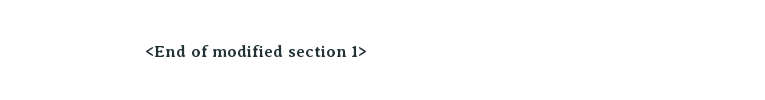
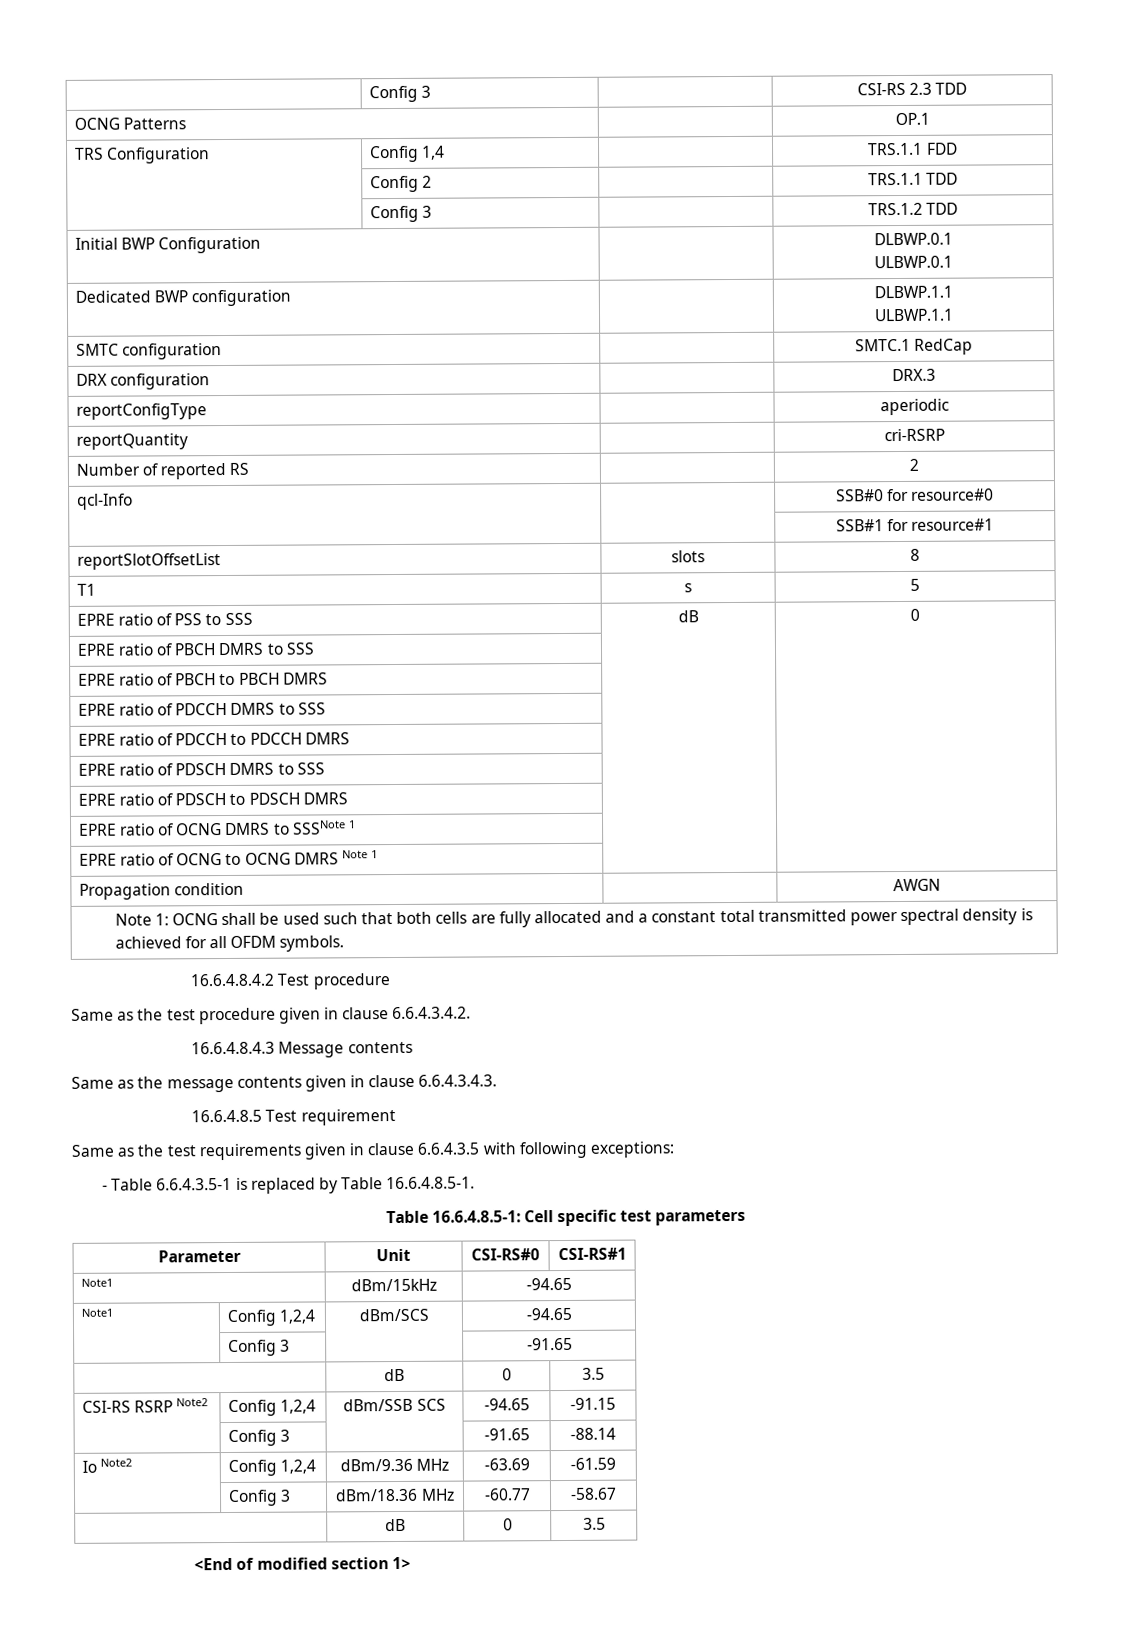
(145, 51) none -> [368,85,431,103] [856,82,968,96] [73,117,186,130] [894,112,930,126] [74,147,210,164] [369,145,445,163] [867,142,958,156] [369,175,432,193] [867,172,959,186] [369,205,432,223] [867,202,959,216] [74,236,262,254] [873,232,953,246] [873,255,953,269] [74,289,292,307] [873,285,953,299] [873,308,954,322] [75,343,222,360] [854,338,974,355] [75,373,210,390] [892,368,936,382] [75,403,207,420] [879,398,949,416] [75,433,188,450] [883,428,945,442] [75,462,250,480] [909,458,919,471] [76,493,133,510] [835,488,995,502] [835,518,995,532] [76,553,221,570] [671,550,705,563] [910,548,920,561] [76,583,96,596] [684,583,692,593] [910,578,920,591] [76,612,253,626] [677,610,699,623] [910,608,920,621] [76,642,315,656] [77,672,328,686] [77,702,326,716] [77,732,350,746] [77,762,325,776] [77,792,348,806] [78,820,356,836] [78,850,379,866] [78,882,244,900] [893,878,941,892] [114,908,1033,928] [114,935,345,952] [190,973,391,990] [71,1006,472,1025] [191,1041,413,1058] [71,1074,498,1093] [191,1109,396,1126] [71,1141,676,1161] [102,1176,476,1194] [385,1209,747,1227] [157,1249,241,1263] [376,1248,411,1262] [471,1248,540,1261] [557,1247,627,1261] [80,1278,113,1287] [350,1278,437,1292] [525,1277,572,1291] [80,1308,113,1317] [226,1309,315,1327] [358,1308,429,1322] [525,1307,572,1321] [227,1339,290,1357] [526,1337,573,1351] [384,1368,405,1382] [501,1368,512,1381] [581,1367,605,1380] [81,1398,209,1413] [227,1399,316,1417] [343,1398,446,1412] [483,1398,530,1411] [570,1397,616,1410] [227,1429,290,1447] [483,1428,530,1441] [570,1427,616,1440] [81,1458,132,1473] [227,1459,316,1477] [339,1458,450,1472] [483,1458,530,1471] [570,1457,616,1470] [227,1489,291,1507] [335,1488,455,1502] [483,1488,531,1501] [570,1487,617,1500] [385,1518,406,1532] [502,1518,513,1531] [582,1517,606,1530] | Config 3 | | CSI-RS 2.3 TDD // OCNG Patterns | | OP.1 // TRS Configuration | Config 1,4 | | TRS.1.1 FDD // | Config 2 | | TRS.1.1 TDD // | Config 3 | | TRS.1.2 TDD // Initial BWP Configuration | | DLBWP.0.1 // ULBWP.0.1 // Dedicated BWP configuration | | DLBWP.1.1 // ULBWP.1.1 // SMTC configuration | | SMTC.1 RedCap // DRX configuration | | DRX.3 // reportConfigType | | aperiodic // reportQuantity | | cri-RSRP // Number of reported RS | | 2 // qcl-Info | | SSB#0 for resource#0 // | | SSB#1 for resource#1 // reportSlotOffsetList | slots | 8 // T1 | s | 5 // EPRE ratio of PSS to SSS | dB | 0 // EPRE ratio of PBCH DMRS to SSS | | // EPRE ratio of PBCH to PBCH DMRS | | // EPRE ratio of PDCCH DMRS to SSS | | // EPRE ratio of PDCCH to PDCCH DMRS | | // EPRE ratio of PDSCH DMRS to SSS | | // EPRE ratio of PDSCH to PDSCH DMRS | | // EPRE ratio of OCNG DMRS to SSSNote 1 | | // EPRE ratio of OCNG to OCNG DMRS Note 1 | | // Propagation condition | | AWGN // Note 1: OCNG shall be used such that both cells are fully allocated and a constant total transmitted power spectral density is achieved for all OFDM symbols. // 16.6.4.8.4.2 Test procedure // Same as the test procedure given in clause 6.6.4.3.4.2. // 16.6.4.8.4.3 Message contents // Same as the message contents given in clause 6.6.4.3.4.3. // 16.6.4.8.5 Test requirement // Same as the test requirements given in clause 6.6.4.3.5 with following exceptions: // - Table 6.6.4.3.5-1 is replaced by Table 16.6.4.8.5-1. // Table 16.6.4.8.5-1: Cell specific test parameters // Parameter | Unit | CSI-RS#0 | CSI-RS#1 // Note1 | dBm/15kHz | -94.65 // Note1 | Config 1,2,4 | dBm/SCS | -94.65 // | Config 3 | | -91.65 // | dB | 0 | 3.5 // CSI-RS RSRP Note2 | Config 1,2,4 | dBm/SSB SCS | -94.65 | -91.15 // | Config 3 | | -91.65 | -88.14 // Io Note2 | Config 1,2,4 | dBm/9.36 MHz | -63.69 | -61.59 // | Config 3 | dBm/18.36 MHz | -60.77 | -58.67 // | dB | 0 | 3.5 //

